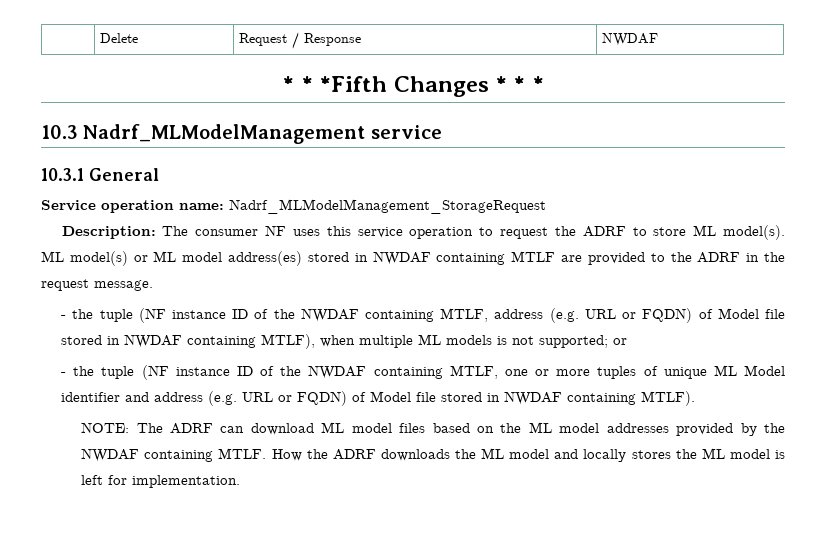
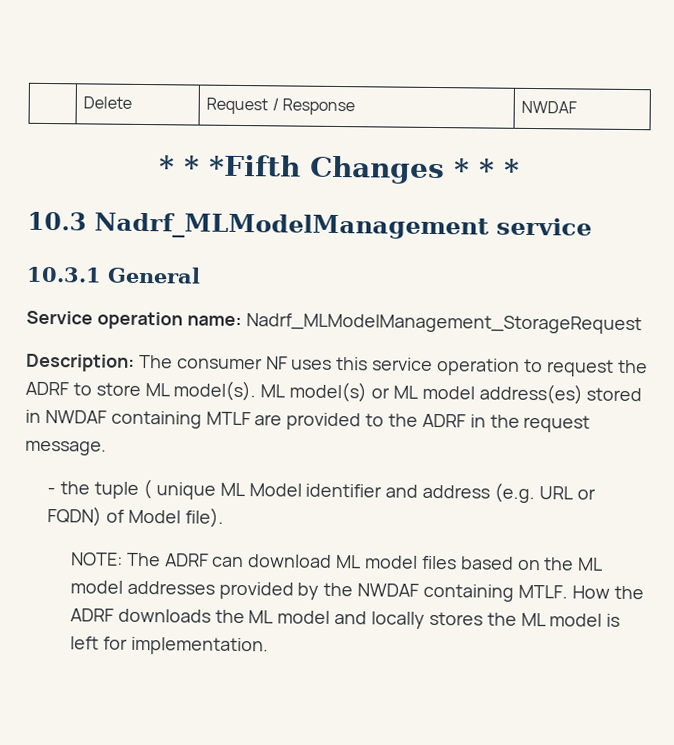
[138,308,786,323] [61,334,628,349] [61,365,658,380] (NF instance ID of the NWDAF containing MTLF, address (e.g. URL or FQDN) of Model file stored in NWDAF containing MTLF), when multiple ML models is not supported; or // - the tuple (NF instance ID of the NWDAF containing MTLF, one or more tuples of -> [142,479,152,500] (
[416,391,696,406] file stored in NWDAF containing MTLF). -> [184,507,224,528] file).

